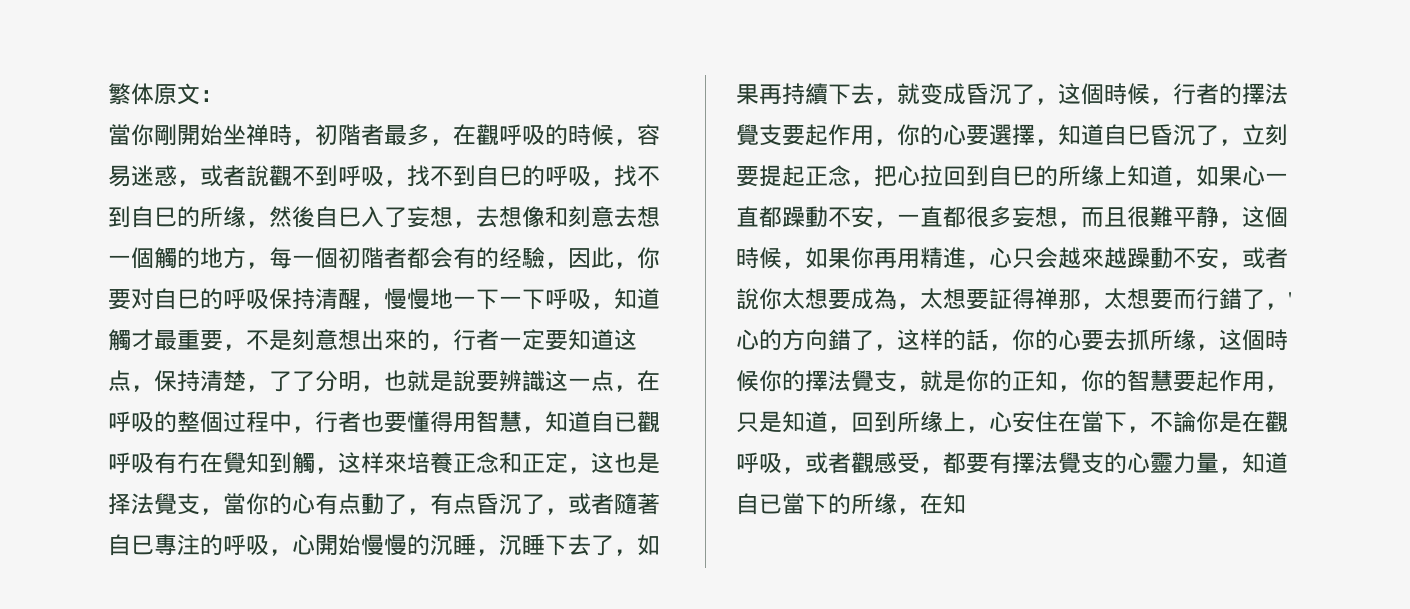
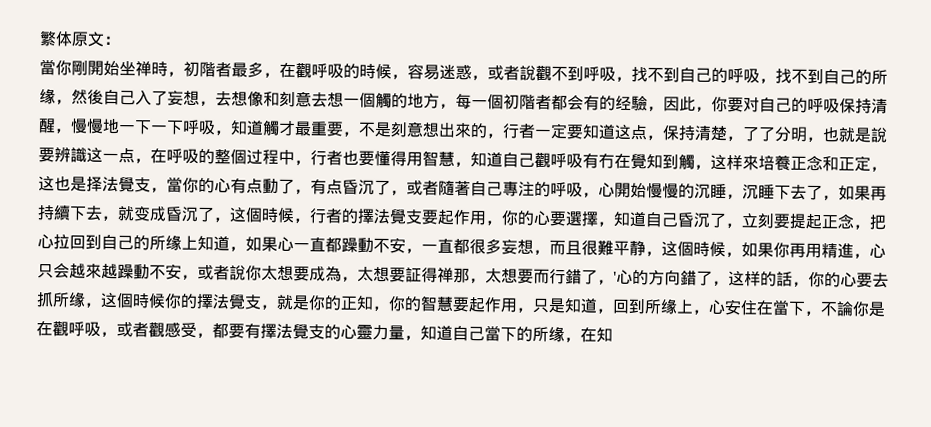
[499,166,522,186] 巳 -> [695,67,712,83] 己
[154,207,177,227] 巳 -> [839,69,856,85] 己
[338,207,361,227] 巳 -> [119,90,136,106] 己
[177,289,200,309] 巳 -> [775,97,792,113] 己
[614,412,637,432] 已 -> [518,152,535,168] 己
[131,535,154,555] 巳 -> [486,181,503,197] 己
[1127,125,1150,145] 巳 -> [661,212,679,228] 己
[1012,166,1035,186] 巳 -> [117,234,134,251] 己
[759,494,782,514] 已 -> [468,326,485,342] 己

